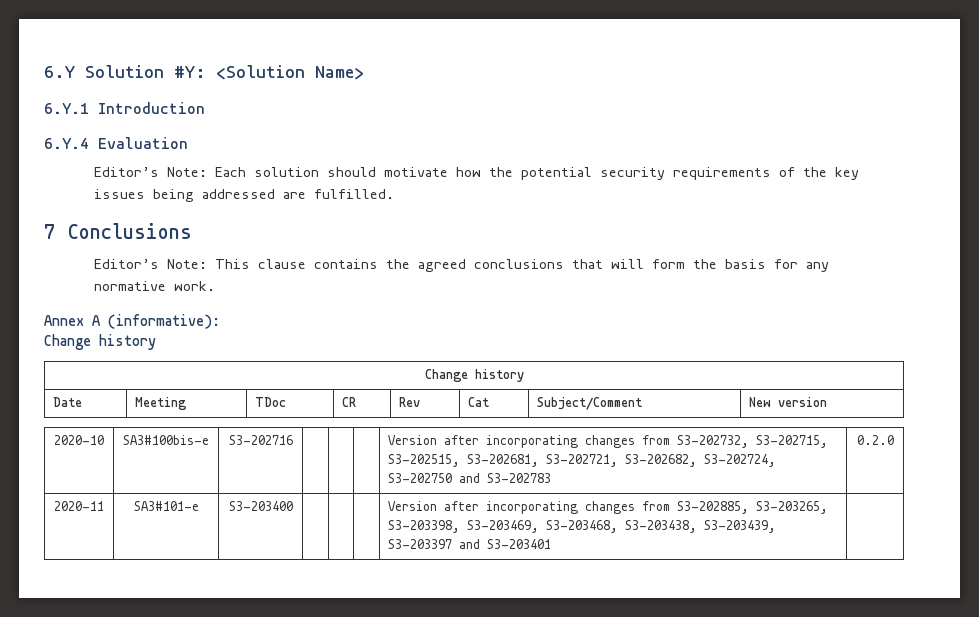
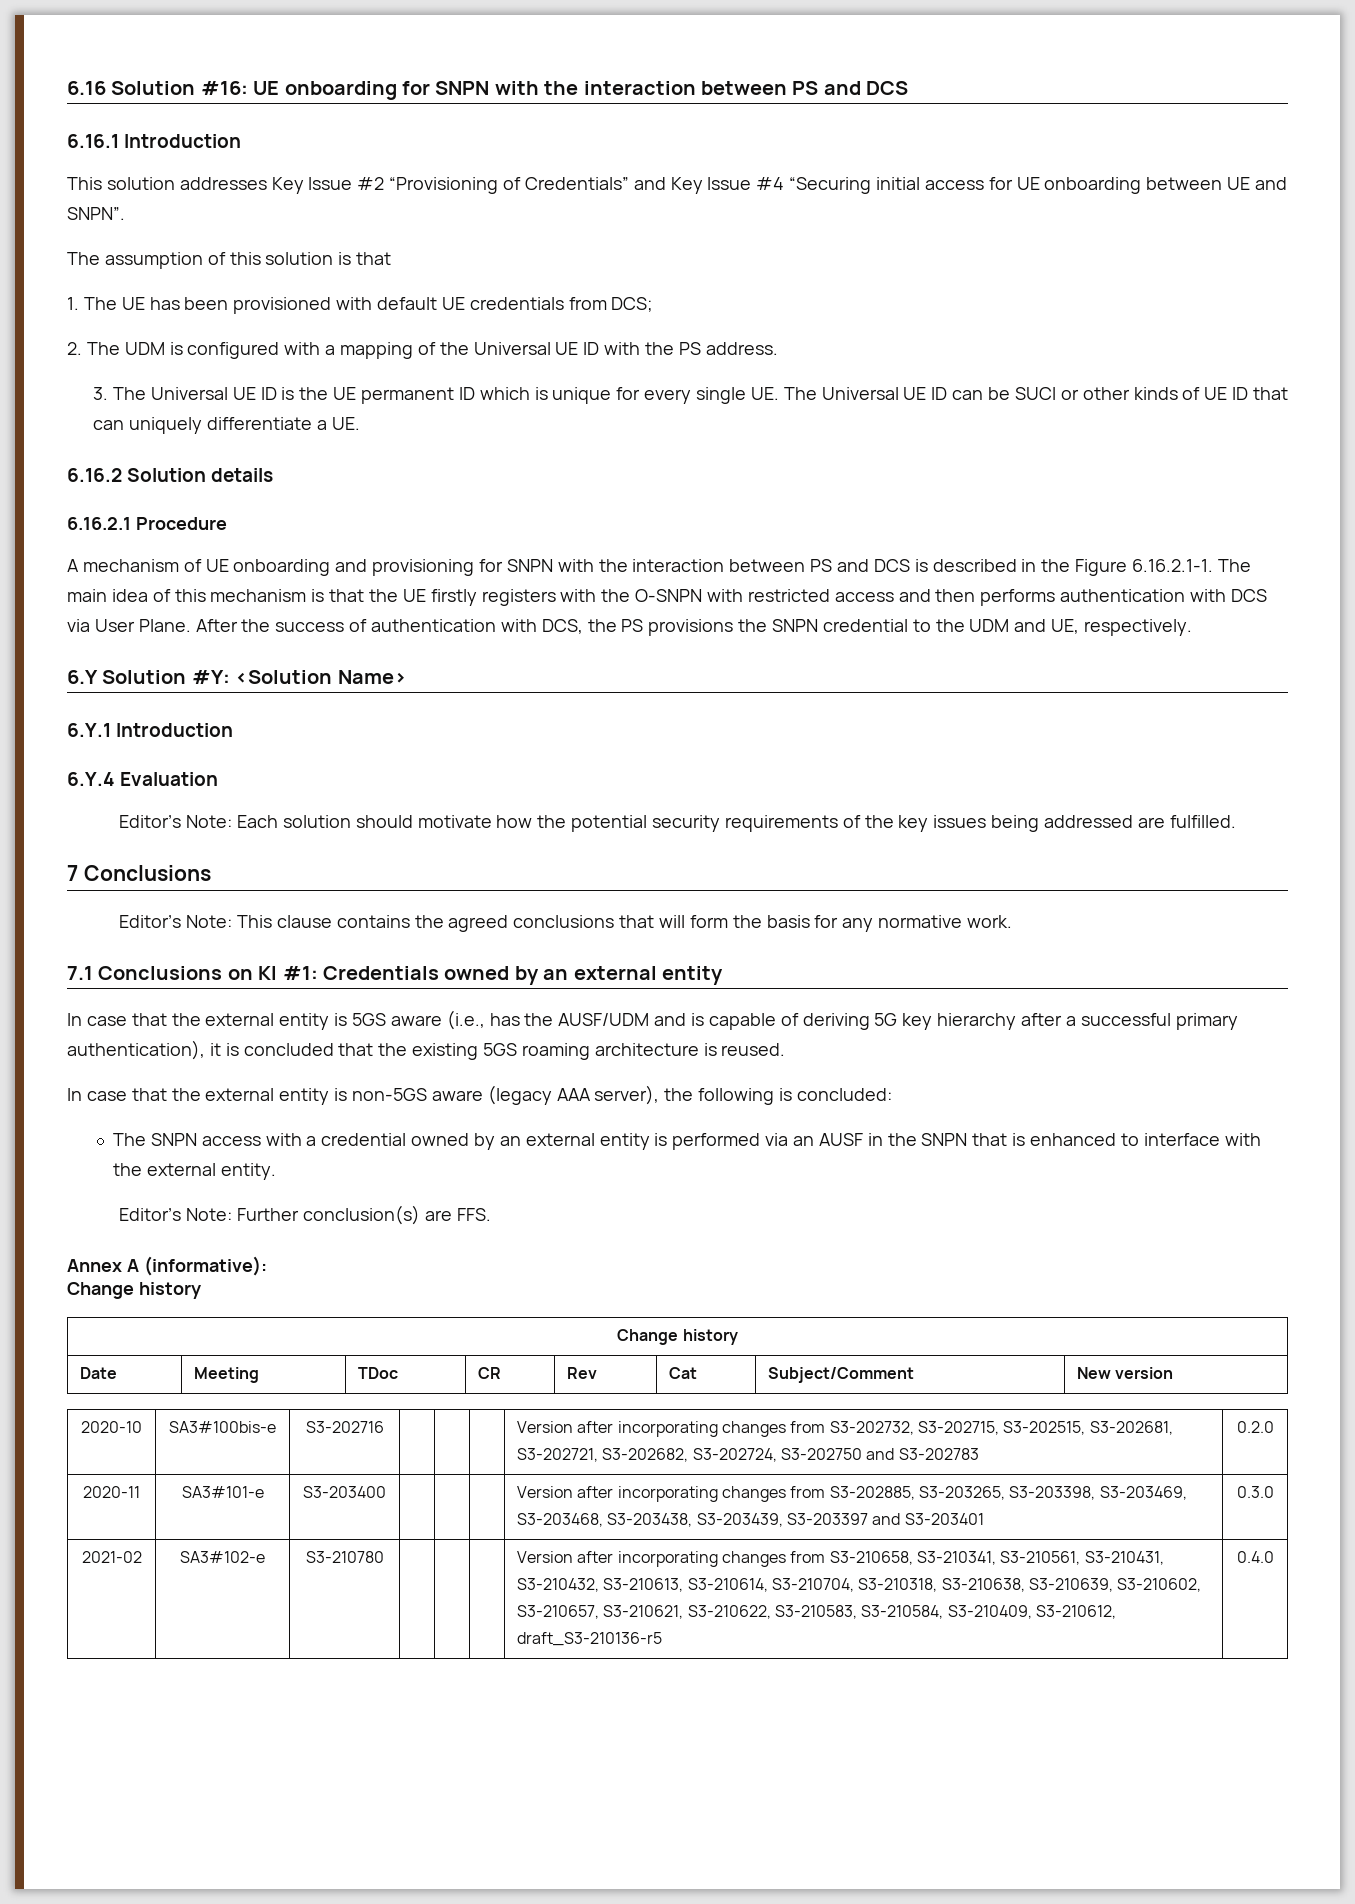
(44, 72) none -> [67,81,909,100] [67,134,242,148] [67,177,1288,194] [67,207,125,220] [67,252,392,269] [67,297,654,314] [67,342,778,359] [93,387,1288,404] [93,417,360,434] [67,468,274,482] [67,517,227,530] [67,559,1251,576] [67,589,1267,606] [67,619,1193,636] 6.16 Solution #16: UE onboarding for SNPN with the interaction between PS and DCS // 6.16.1 Introduction // This solution addresses Key Issue #2 “Provisioning of Credentials” and Key Issue #4 “Securing initial access for UE onboarding between UE and SNPN”. // The assumption of this solution is that // 1. The UE has been provisioned with default UE credentials from DCS; // 2. The UDM is configured with a mapping of the Universal UE ID with the PS address. // 3. The Universal UE ID is the UE permanent ID which is unique for every single UE. The Universal UE ID can be SUCI or other kinds of UE ID that can uniquely differentiate a UE. // 6.16.2 Solution details // 6.16.2.1 Procedure // A mechanism of UE onboarding and provisioning for SNPN with the interaction between PS and DCS is described in the Figure 6.16.2.1-1. The main idea of this mechanism is that the UE firstly registers with the O-SNPN with restricted access and then performs authentication with DCS via User Plane. After the success of authentication with DCS, the PS provisions the SNPN credential to the UDM and UE, respectively. //
(215, 286) none -> [67,966,723,985] [67,1010,1238,1030] [67,1040,786,1060] [67,1085,892,1105] [112,1133,1261,1150] [112,1163,276,1180] [119,1205,491,1225] // 7.1 Conclusions on KI #1: Credentials owned by an external entity // In case that the external entity is 5GS aware (i.e., has the AUSF/UDM and is capable of deriving 5G key hierarchy after a successful primary authentication), it is concluded that the existing 5GS roaming architecture is reused. // In case that the external entity is non-5GS aware (legacy AAA server), the following is concluded: // The SNPN access with a credential owned by an external entity is performed via an AUSF in the SNPN that is enhanced to interface with the external entity. // Editor’s Note: Further conclusion(s) are FFS.
(552, 544) none -> [1236,1486,1274,1498] [81,1551,142,1563] [180,1551,265,1563] [305,1551,384,1563] [517,1551,1164,1567] [517,1578,1202,1592] [517,1605,1116,1619] [517,1632,663,1646] [1236,1551,1274,1563] 0.3.0 // 2021-02 | SA3#102-e | S3-210780 | | | | Version after incorporating changes from S3-210658, S3-210341, S3-210561, S3-210431, S3-210432, S3-210613, S3-210614, S3-210704, S3-210318, S3-210638, S3-210639, S3-210602, S3-210657, S3-210621, S3-210622, S3-210583, S3-210584, S3-210409, S3-210612, draft_S3-210136-r5 | 0.4.0

